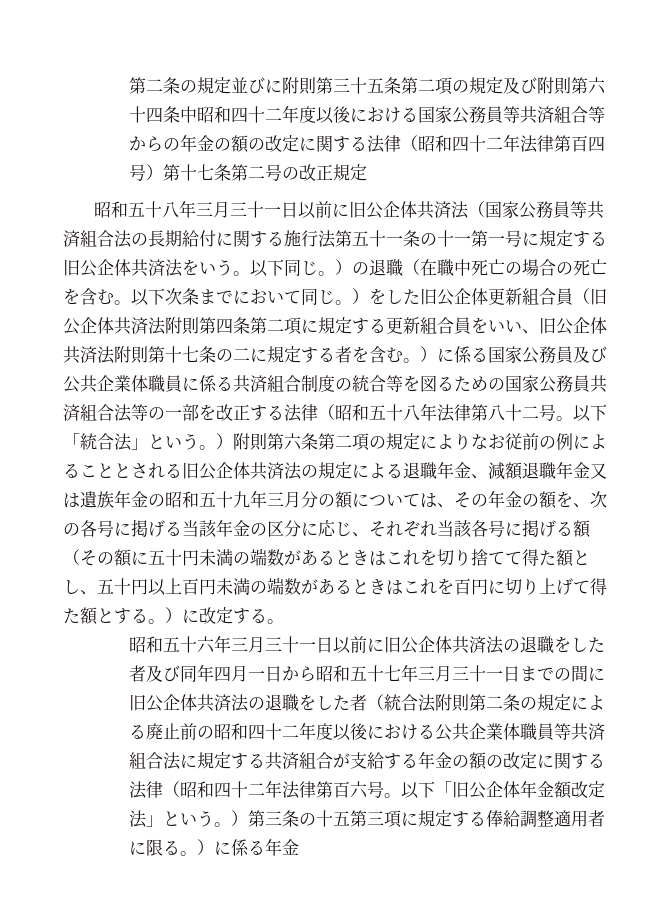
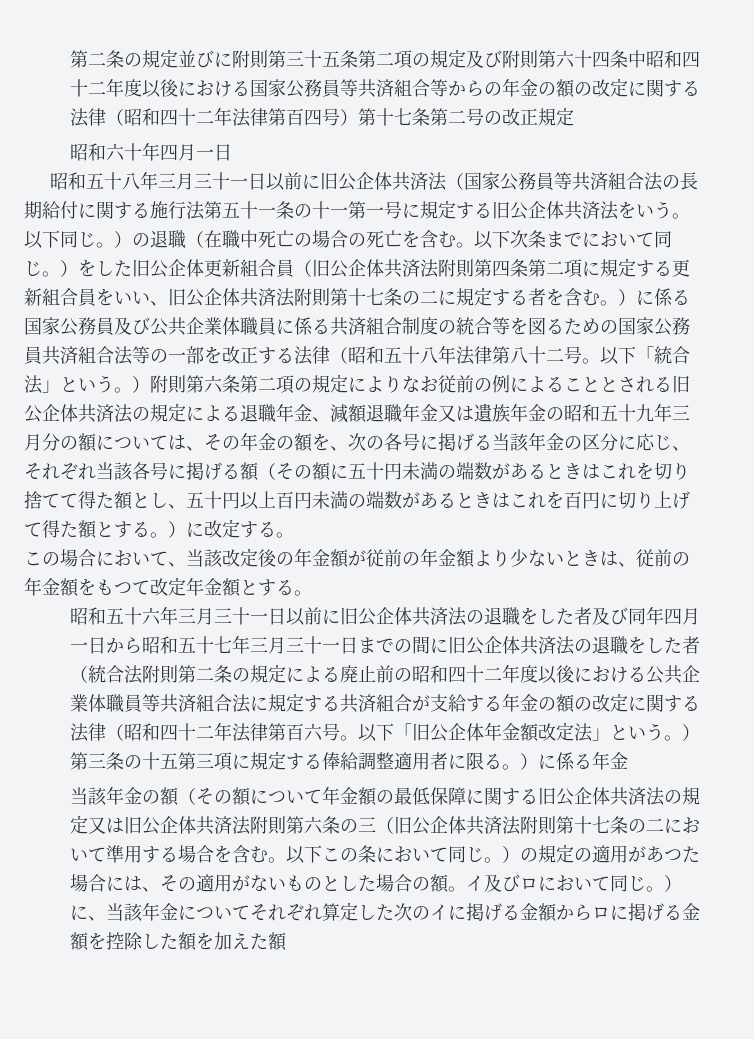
(368, 172) none -> [69,142,232,161] // 昭和六十年四月一日
(284, 621) none -> [24,548,690,568] [24,577,312,597] // この場合において、当該改定後の年金額が従前の年金額より少ないときは、従前の年金額をもつて改定年金額とする。
(300, 847) none -> [69,786,700,806] [69,815,700,835] [69,844,700,864] [69,874,682,893] [69,902,700,922] [69,932,287,951] // 当該年金の額（その額について年金額の最低保障に関する旧公企体共済法の規定又は旧公企体共済法附則第六条の三（旧公企体共済法附則第十七条の二において準用する場合を含む。以下この条において同じ。）の規定の適用があつた場合には、その適用がないものとした場合の額。イ及びロにおいて同じ。）に、当該年金についてそれぞれ算定した次のイに掲げる金額からロに掲げる金額を控除した額を加えた額

